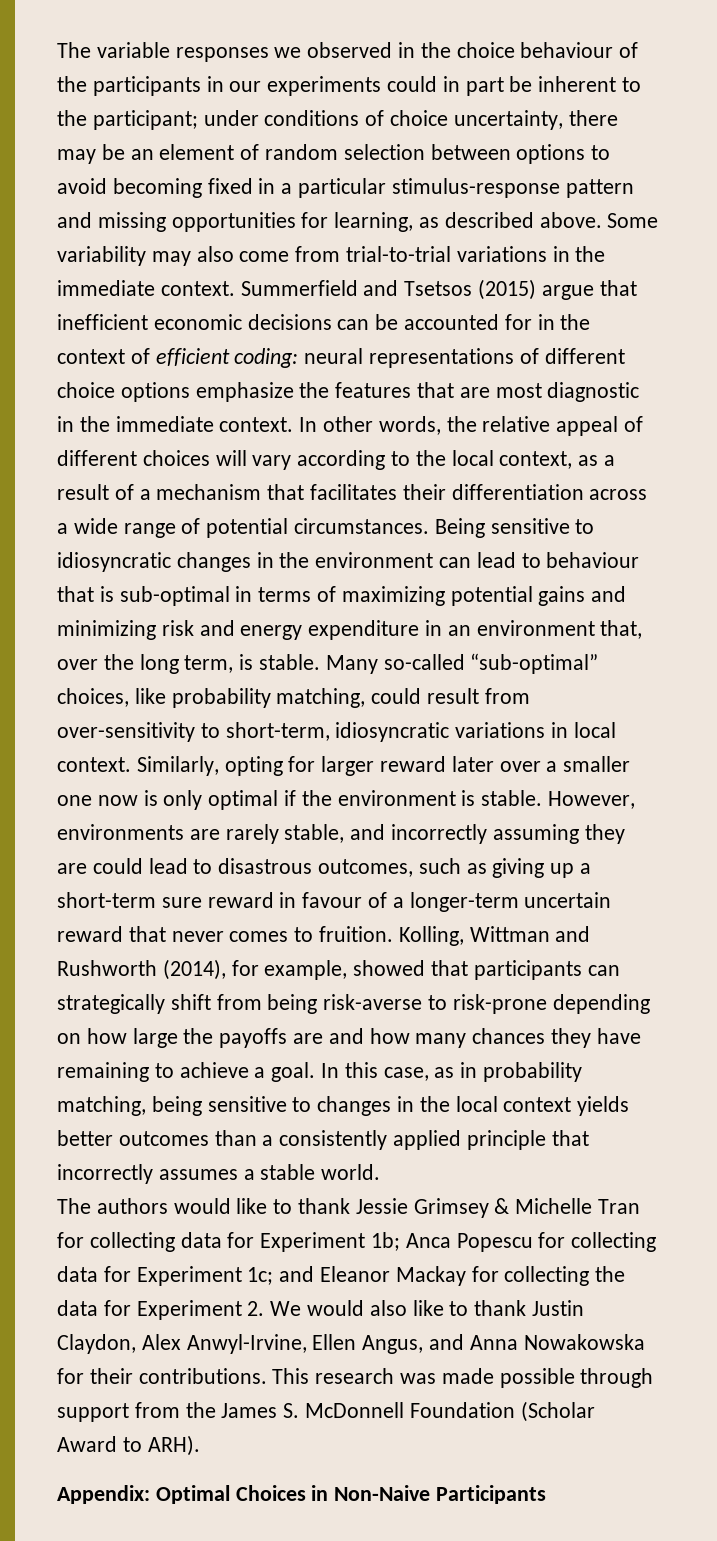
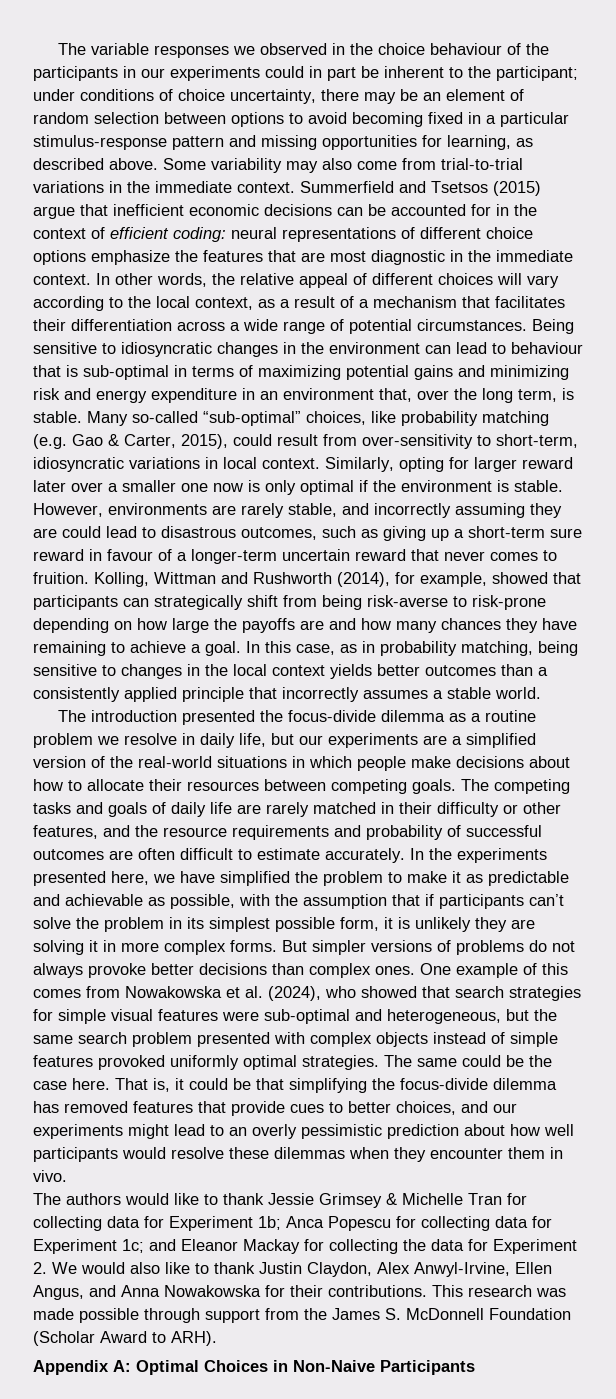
[276,688,366,708] matching, -> [482,411,549,426] [33,434,228,449] matching (e.g. Gao & Carter, 2015),
(381, 1172) none -> [57,710,536,725] [33,733,536,748] [33,756,570,771] [33,779,570,794] [33,802,561,817] [33,825,542,840] [33,848,547,863] [33,871,569,886] [33,894,564,909] [33,917,535,932] [33,940,575,955] [33,963,568,978] [33,986,581,1001] [33,1009,557,1024] [33,1032,558,1047] [33,1055,552,1070] [33,1078,557,1093] [33,1101,517,1116] [33,1124,574,1139] [33,1147,563,1162] [33,1170,67,1182] // The introduction presented the focus-divide dilemma as a routine problem we resolve in daily life, but our experiments are a simplified version of the real-world situations in which people make decisions about how to allocate their resources between competing goals. The competing tasks and goals of daily life are rarely matched in their difficulty or other features, and the resource requirements and probability of successful outcomes are often difficult to estimate accurately. In the experiments presented here, we have simplified the problem to make it as predictable and achievable as possible, with the assumption that if participants can’t solve the problem in its simplest possible form, it is unlikely they are solving it in more complex forms. But simpler versions of problems do not always provoke better decisions than complex ones. One example of this comes from Nowakowska et al. (2024), who showed that search strategies for simple visual features were sub-optimal and heterogeneous, but the same search problem presented with complex objects instead of simple features provoked uniformly optimal strategies. The same could be the case here. That is, it could be that simplifying the focus-divide dilemma has removed features that provide cues to better choices, and our experiments might lead to an overly pessimistic prediction about how well participants would resolve these dilemmas when they encounter them in vivo.
[57,1485,150,1504] Appendix: -> [33,1360,131,1375] Appendix A:

